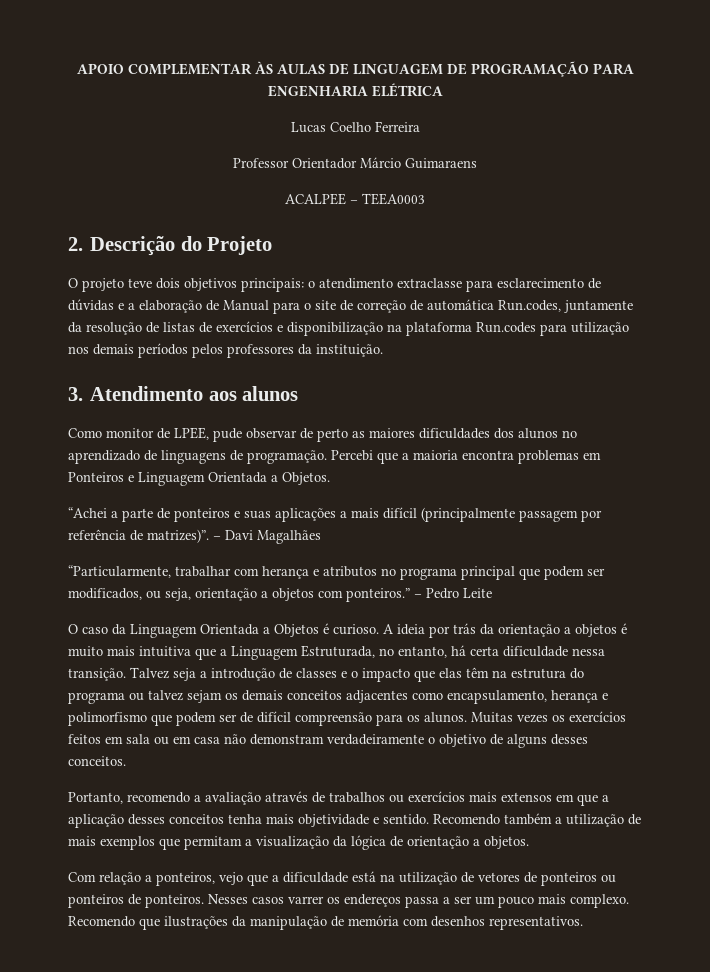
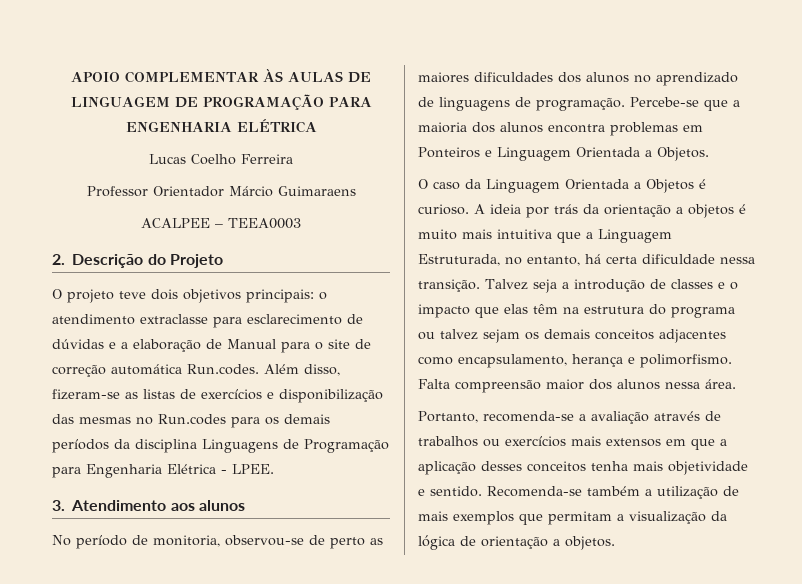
[410,299,633,313] [68,322,159,335] de automática Run.codes, juntamente da resolução de -> [111,364,340,376] [52,389,138,400] automática Run.codes. Além disso, fizeram-se as
[387,322,629,336] [68,343,383,358] [68,386,299,401] [68,427,297,442] na plataforma Run.codes para utilização nos demais períodos pelos professores da instituição. // 3. Atendimento aos alunos // Como monitor de LPEE, pude observar -> [52,414,330,428] [52,439,389,453] [52,464,274,478] [52,500,245,511] [52,535,304,549] das mesmas no Run.codes para os demais períodos da disciplina Linguagens de Programação para Engenharia Elétrica - LPEE. // 3. Atendimento aos alunos // No período de monitoria, observou-se
[331,450,373,461] Percebi -> [630,97,699,107] Percebe-se
(458, 455) none -> [472,122,543,133] dos alunos
[68,507,602,522] [68,529,321,544] [68,565,605,580] [68,588,492,602] // “Achei a parte de ponteiros e suas aplicações a mais difícil (principalmente passagem por referência de matrizes)”. – Davi Magalhães // “Particularmente, trabalhar com herança e atributos no programa principal que podem ser modificados, ou seja, orientação a objetos com ponteiros.” – Pedro Leite -> (709, 154) none
[68,711,626,726] [68,734,588,748] [68,756,126,766] polimorfismo que podem ser de difícil compreensão para os alunos. Muitas vezes os exercícios feitos em sala ou em casa não demonstram verdadeiramente o objetivo de alguns desses conceitos. -> [640,354,732,368] [418,379,736,393] polimorfismo. Falta compreensão maior dos alunos nessa área.
[127,792,190,803] recomendo -> [483,411,574,422] recomenda-se
[433,814,500,825] Recomendo -> [487,486,582,497] Recomenda-se
[68,871,616,886] [68,894,629,908] [68,915,583,930] // Com relação a ponteiros, vejo que a dificuldade está na utilização de vetores de ponteiros ou ponteiros de ponteiros. Nesses casos varrer os endereços passa a ser um pouco mais complexo. Recomendo que ilustrações da manipulação de memória com desenhos representativos. -> (615, 543) none

